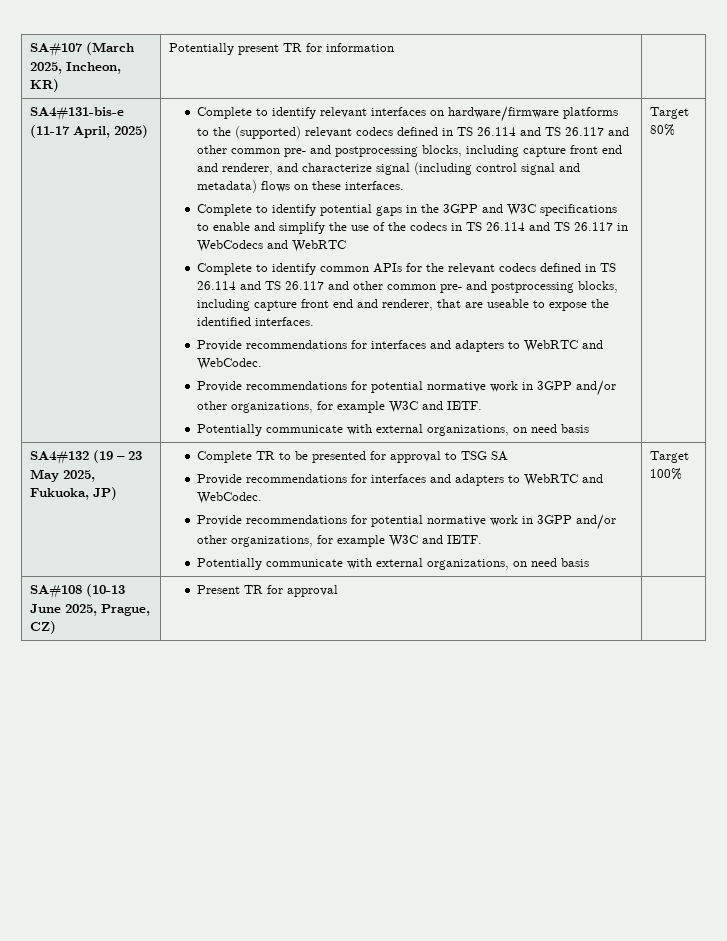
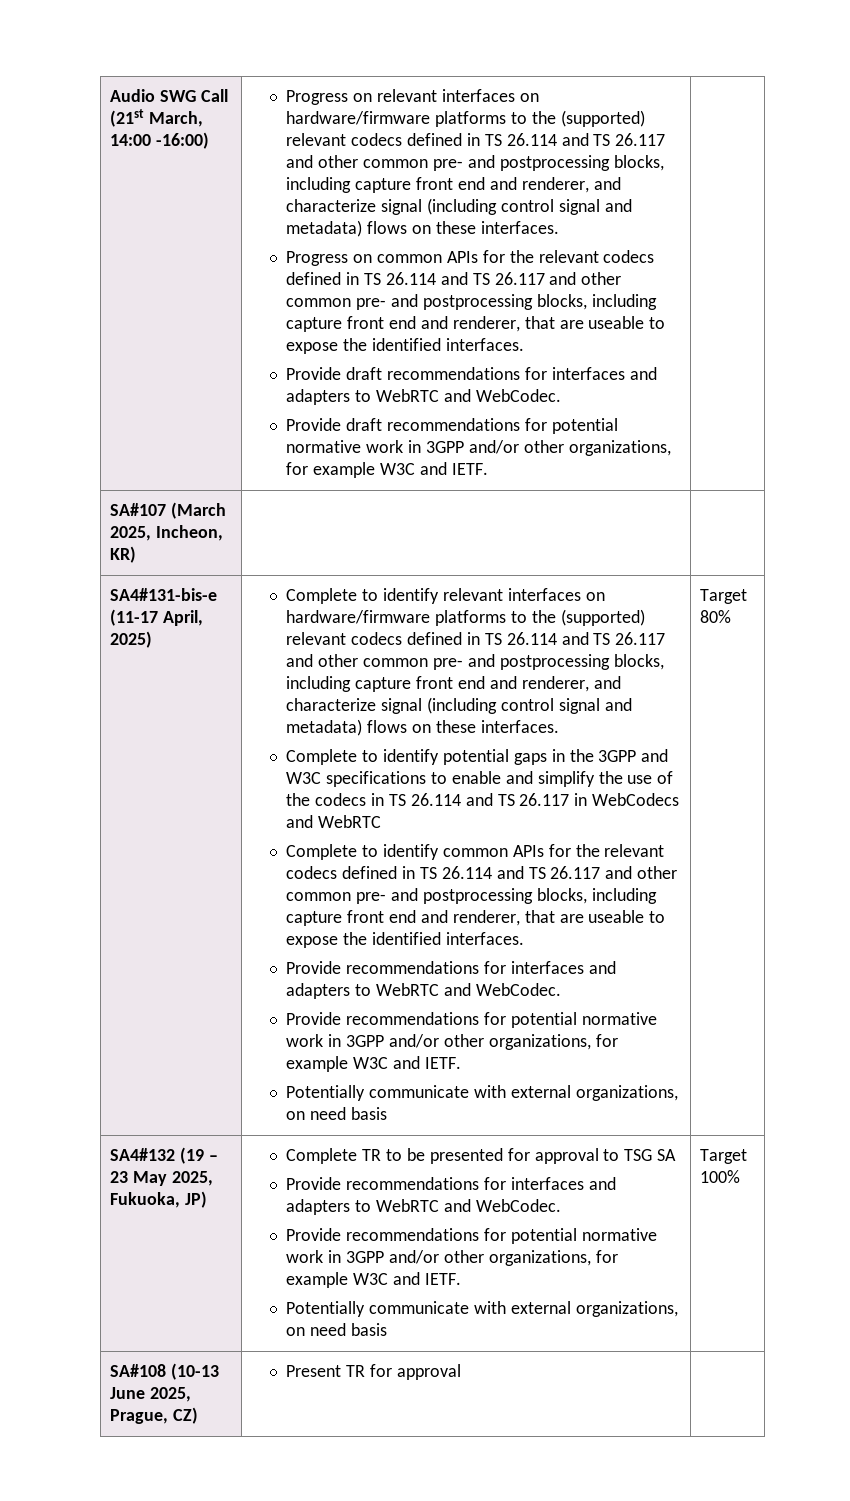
(30, 50) none -> [110,89,228,102] [110,109,203,127] [110,132,209,149] [286,89,539,105] [286,110,645,127] [286,133,666,146] [286,155,664,171] [286,177,621,193] [286,198,632,215] [286,220,559,237] [286,250,655,266] [286,272,622,285] [286,294,657,310] [286,316,666,332] [286,338,525,354] [286,367,657,380] [286,389,561,405] [286,418,618,434] [286,440,671,456] [286,462,488,478] Audio SWG Call (21st March, 14:00 -16:00) | Progress on relevant interfaces on hardware/firmware platforms to the (supported) relevant codecs defined in TS 26.114 and TS 26.117 and other common pre- and postprocessing blocks, including capture front end and renderer, and characterize signal (including control signal and metadata) flows on these interfaces. // Progress on common APIs for the relevant codecs defined in TS 26.114 and TS 26.117 and other common pre- and postprocessing blocks, including capture front end and renderer, that are useable to expose the identified interfaces. // Provide draft recommendations for interfaces and adapters to WebRTC and WebCodec. // Provide draft recommendations for potential normative work in 3GPP and/or other organizations, for example W3C and IETF. | //
[169,43,395,55] Potentially present TR for information -> (137, 554) none

